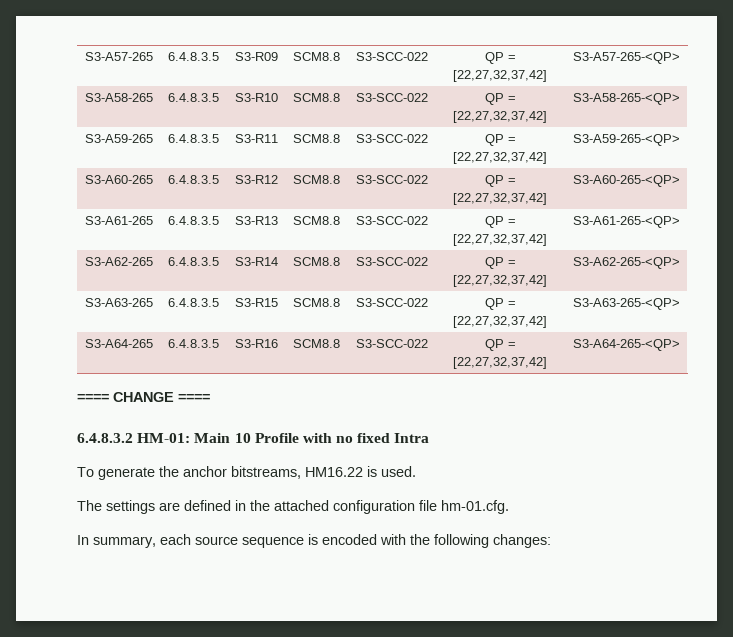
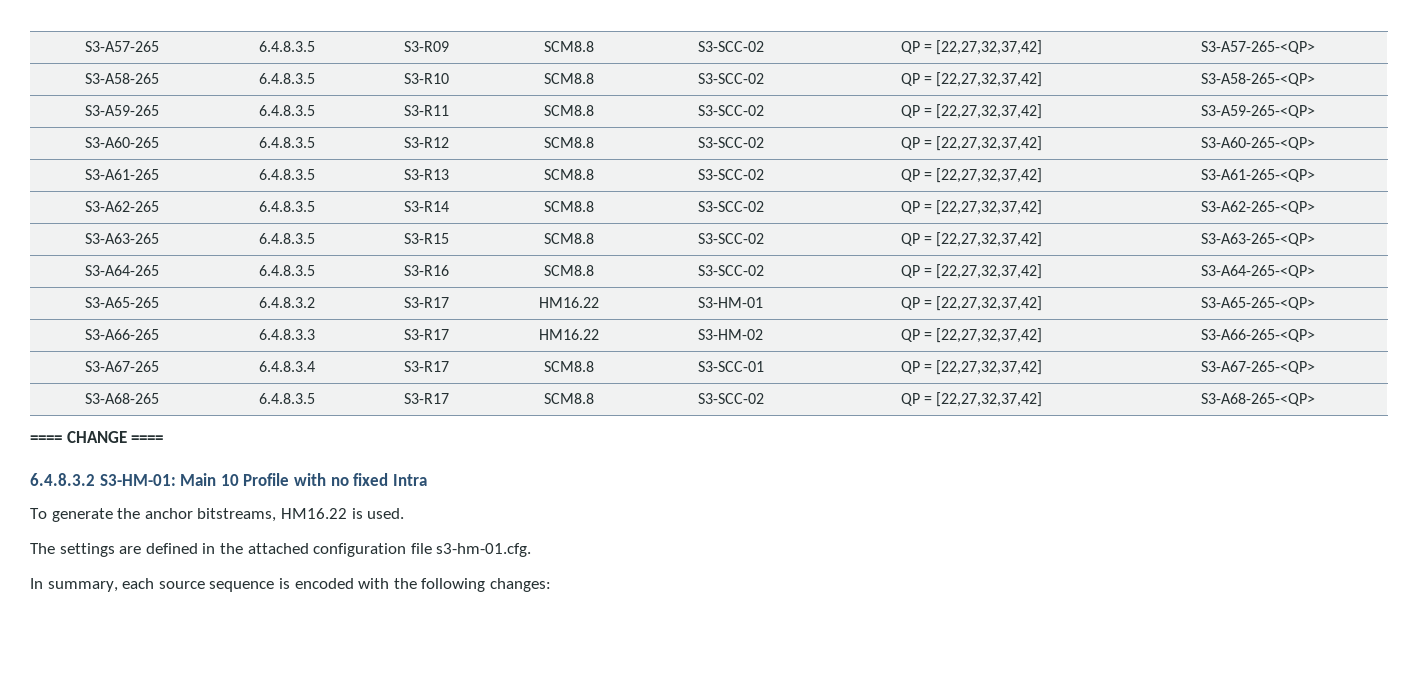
[355,52,428,61] S3-SCC-022 -> [697,41,764,52] S3-SCC-02
[355,93,428,102] S3-SCC-022 -> [697,73,764,84] S3-SCC-02
[355,134,428,143] S3-SCC-022 -> [697,105,764,116] S3-SCC-02
[355,175,428,184] S3-SCC-022 -> [697,137,764,148] S3-SCC-02
[355,216,428,225] S3-SCC-022 -> [697,169,764,180] S3-SCC-02
[355,257,428,266] S3-SCC-022 -> [697,201,764,212] S3-SCC-02
[355,298,428,307] S3-SCC-022 -> [697,233,764,244] S3-SCC-02
[355,339,428,348] S3-SCC-022 -> [697,265,764,276] S3-SCC-02
(680, 345) none -> [84,297,159,308] [259,297,315,308] [403,297,449,308] [538,297,599,308] [698,297,763,308] [900,296,1043,311] [1201,297,1315,310] [84,329,159,340] [259,329,315,340] [403,329,449,340] [538,329,599,340] [698,329,763,340] [900,328,1043,343] [1201,329,1315,342] [84,361,159,372] [259,361,315,372] [403,361,449,372] [543,361,594,372] [697,361,764,372] [900,360,1043,375] [1201,361,1315,374] [84,393,159,404] [259,393,315,404] [403,393,449,404] [543,393,594,404] [697,393,764,404] [900,392,1043,407] [1201,393,1315,406] // S3-A65-265 | 6.4.8.3.2 | S3-R17 | HM16.22 | S3-HM-01 | QP = [22,27,32,37,42] | S3-A65-265-<QP> // S3-A66-265 | 6.4.8.3.3 | S3-R17 | HM16.22 | S3-HM-02 | QP = [22,27,32,37,42] | S3-A66-265-<QP> // S3-A67-265 | 6.4.8.3.4 | S3-R17 | SCM8.8 | S3-SCC-01 | QP = [22,27,32,37,42] | S3-A67-265-<QP> // S3-A68-265 | 6.4.8.3.5 | S3-R17 | SCM8.8 | S3-SCC-02 | QP = [22,27,32,37,42] | S3-A68-265-<QP>
[137,433,191,443] HM-01: -> [99,474,176,486] S3-HM-01:
[441,500,509,514] hm-01.cfg. -> [436,543,532,557] s3-hm-01.cfg.

